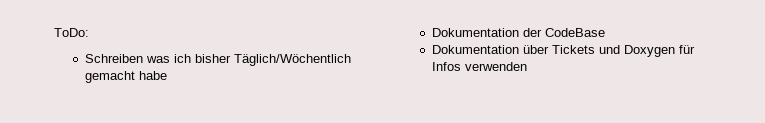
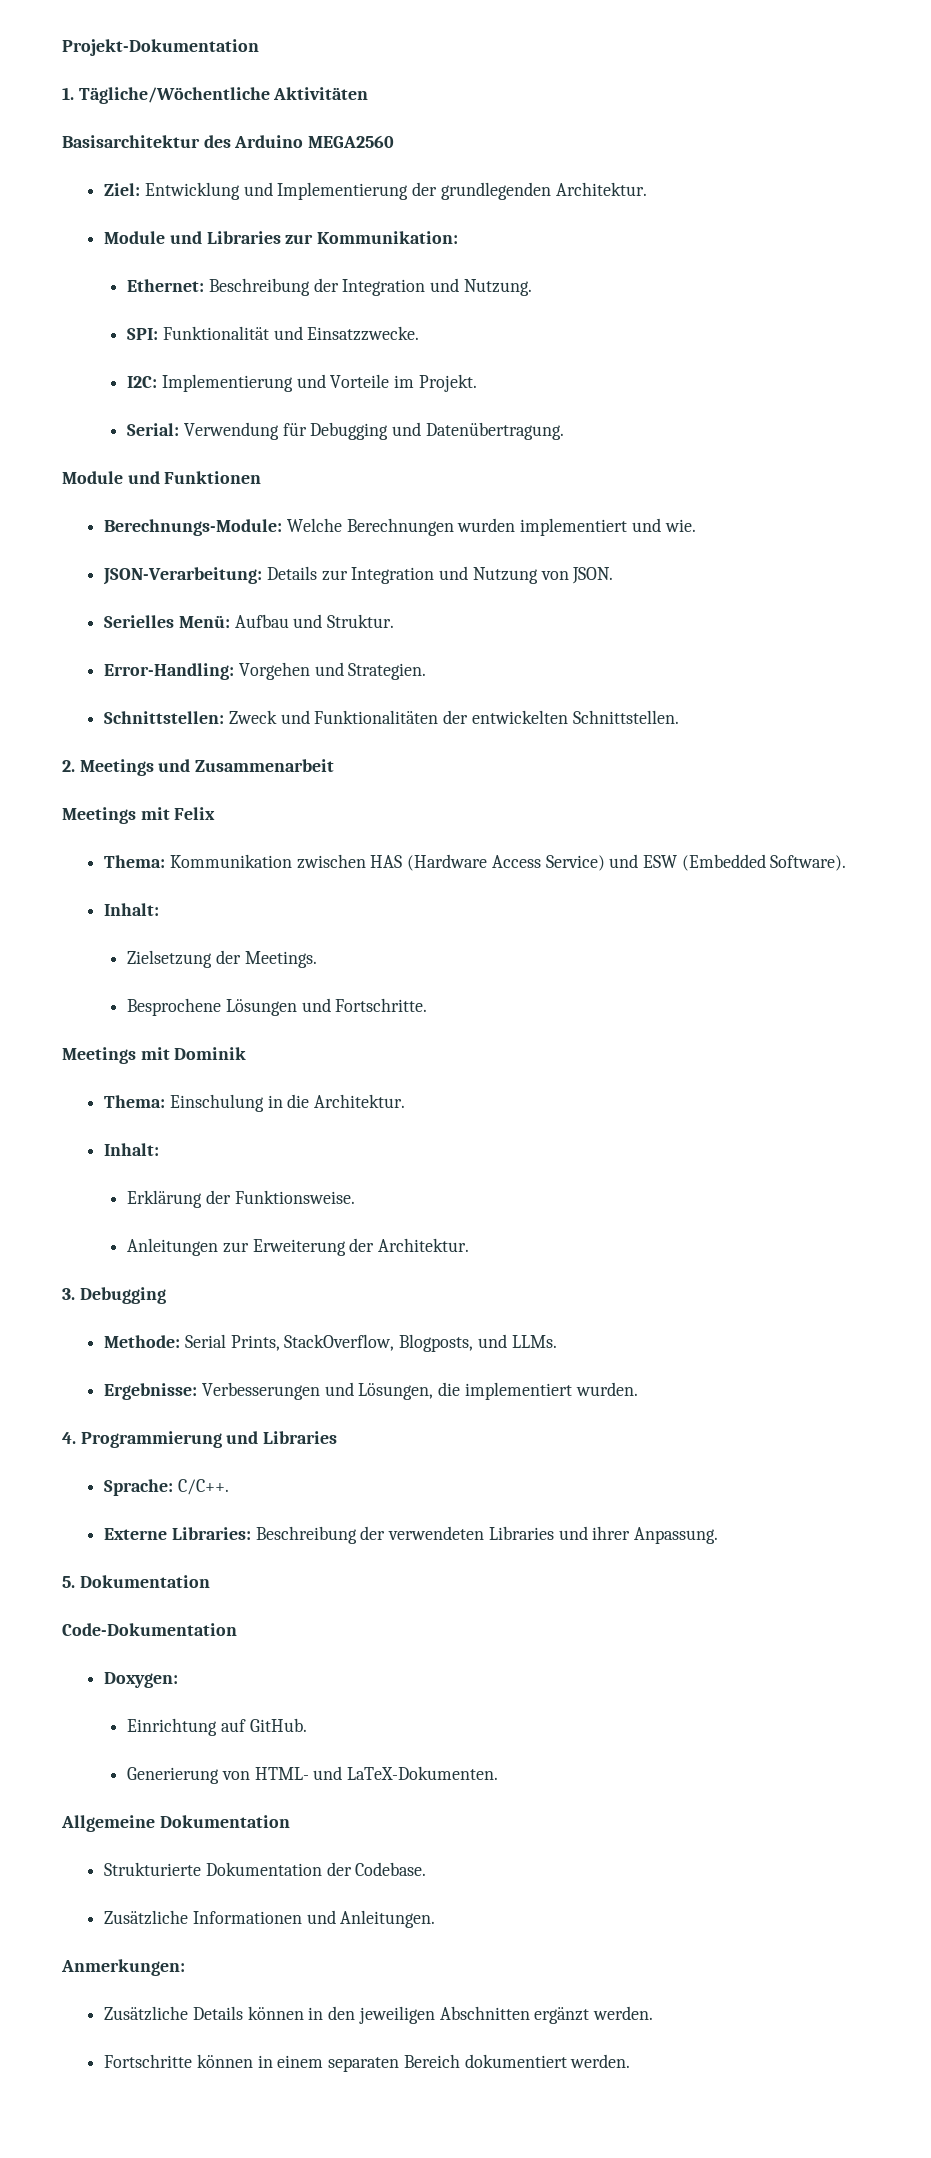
[54,28,89,37] [85,54,352,66] [85,71,168,83] [432,28,606,37] [432,45,696,57] [432,62,528,71] ToDo: // Schreiben was ich bisher Täglich/Wöchentlich gemacht habe // Dokumentation der CodeBase // Dokumentation über Tickets und Doxygen für Infos verwenden -> [62,39,259,56] [62,87,369,104] [62,135,395,148] [104,182,647,200] [104,231,459,244] [127,278,532,296] [127,326,420,341] [127,374,477,392] [127,422,564,440] [62,471,262,484] [104,518,696,536] [103,566,614,585] [104,614,395,628] [104,662,427,680] [104,710,679,724] [62,759,335,776] [62,807,216,824] [104,854,847,871] [104,903,160,916] [127,950,317,968] [127,998,428,1016] [62,1047,247,1064] [104,1094,406,1112] [104,1143,160,1156] [127,1190,355,1208] [127,1238,470,1256] [62,1287,166,1304] [104,1334,557,1352] [104,1382,638,1400] [62,1431,338,1448] [104,1479,229,1496] [104,1526,718,1544] [62,1575,210,1588] [62,1623,237,1636] [104,1672,179,1688] [127,1718,307,1736] [127,1766,499,1784] [61,1815,290,1832] [104,1862,427,1876] [104,1910,436,1928] [61,1959,185,1976] [104,2006,653,2024] [104,2054,631,2072] Projekt-Dokumentation // 1. Tägliche/Wöchentliche Aktivitäten // Basisarchitektur des Arduino MEGA2560 // Ziel: Entwicklung und Implementierung der grundlegenden Architektur. // Module und Libraries zur Kommunikation: // Ethernet: Beschreibung der Integration und Nutzung. // SPI: Funktionalität und Einsatzzwecke. // I2C: Implementierung und Vorteile im Projekt. // Serial: Verwendung für Debugging und Datenübertragung. // Module und Funktionen // Berechnungs-Module: Welche Berechnungen wurden implementiert und wie. // JSON-Verarbeitung: Details zur Integration und Nutzung von JSON. // Serielles Menü: Aufbau und Struktur. // Error-Handling: Vorgehen und Strategien. // Schnittstellen: Zweck und Funktionalitäten der entwickelten Schnittstellen. // 2. Meetings und Zusammenarbeit // Meetings mit Felix // Thema: Kommunikation zwischen HAS (Hardware Access Service) und ESW (Embedded Software). // Inhalt: // Zielsetzung der Meetings. // Besprochene Lösungen und Fortschritte. // Meetings mit Dominik // Thema: Einschulung in die Architektur. // Inhalt: // Erklärung der Funktionsweise. // Anleitungen zur Erweiterung der Architektur. // 3. Debugging // Methode: Serial Prints, StackOverflow, Blogposts, und LLMs. // Ergebnisse: Verbesserungen und Lösungen, die implementiert wurden. // 4. Programmierung und Libraries // Sprache: C/C++. // Externe Libraries: Beschreibung der verwendeten Libraries und ihrer Anpassung. // 5. Dokumentation // Code-Dokumentation // Doxygen: // Einrichtung auf GitHub. // Generierung von HTML- und LaTeX-Dokumenten. // Allgemeine Dokumentation // Strukturierte Dokumentation der Codebase. // Zusätzliche Informationen und Anleitungen. // Anmerkungen: // Zusätzliche Details können in den jeweiligen Abschnitten ergänzt werden. // Fortschritte können in einem separaten Bereich dokumentiert werden.

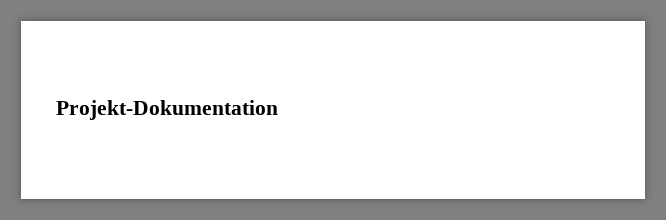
[62,87,369,104] [62,135,395,148] [104,182,647,200] [104,231,459,244] [127,278,532,296] [127,326,420,341] [127,374,477,392] [127,422,564,440] [62,471,262,484] [104,518,696,536] [103,566,614,585] [104,614,395,628] [104,662,427,680] [104,710,679,724] [62,759,335,776] [62,807,216,824] [104,854,847,871] [104,903,160,916] [127,950,317,968] [127,998,428,1016] [62,1047,247,1064] [104,1094,406,1112] [104,1143,160,1156] [127,1190,355,1208] [127,1238,470,1256] [62,1287,166,1304] [104,1334,557,1352] [104,1382,638,1400] [62,1431,338,1448] [104,1479,229,1496] [104,1526,718,1544] [62,1575,210,1588] [62,1623,237,1636] [104,1672,179,1688] [127,1718,307,1736] [127,1766,499,1784] [61,1815,290,1832] [104,1862,427,1876] [104,1910,436,1928] [61,1959,185,1976] [104,2006,653,2024] [104,2054,631,2072] // 1. Tägliche/Wöchentliche Aktivitäten // Basisarchitektur des Arduino MEGA2560 // Ziel: Entwicklung und Implementierung der grundlegenden Architektur. // Module und Libraries zur Kommunikation: // Ethernet: Beschreibung der Integration und Nutzung. // SPI: Funktionalität und Einsatzzwecke. // I2C: Implementierung und Vorteile im Projekt. // Serial: Verwendung für Debugging und Datenübertragung. // Module und Funktionen // Berechnungs-Module: Welche Berechnungen wurden implementiert und wie. // JSON-Verarbeitung: Details zur Integration und Nutzung von JSON. // Serielles Menü: Aufbau und Struktur. // Error-Handling: Vorgehen und Strategien. // Schnittstellen: Zweck und Funktionalitäten der entwickelten Schnittstellen. // 2. Meetings und Zusammenarbeit // Meetings mit Felix // Thema: Kommunikation zwischen HAS (Hardware Access Service) und ESW (Embedded Software). // Inhalt: // Zielsetzung der Meetings. // Besprochene Lösungen und Fortschritte. // Meetings mit Dominik // Thema: Einschulung in die Architektur. // Inhalt: // Erklärung der Funktionsweise. // Anleitungen zur Erweiterung der Architektur. // 3. Debugging // Methode: Serial Prints, StackOverflow, Blogposts, und LLMs. // Ergebnisse: Verbesserungen und Lösungen, die implementiert wurden. // 4. Programmierung und Libraries // Sprache: C/C++. // Externe Libraries: Beschreibung der verwendeten Libraries und ihrer Anpassung. // 5. Dokumentation // Code-Dokumentation // Doxygen: // Einrichtung auf GitHub. // Generierung von HTML- und LaTeX-Dokumenten. // Allgemeine Dokumentation // Strukturierte Dokumentation der Codebase. // Zusätzliche Informationen und Anleitungen. // Anmerkungen: // Zusätzliche Details können in den jeweiligen Abschnitten ergänzt werden. // Fortschritte können in einem separaten Bereich dokumentiert werden. -> (278, 110) none

